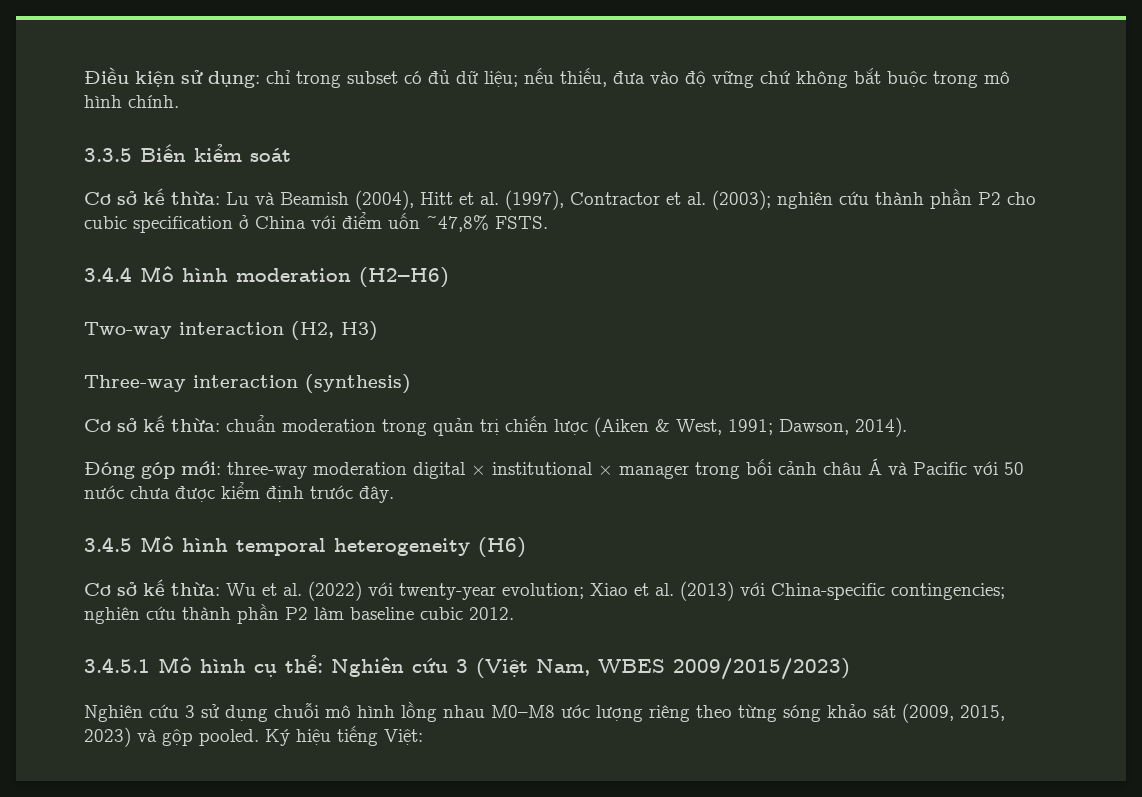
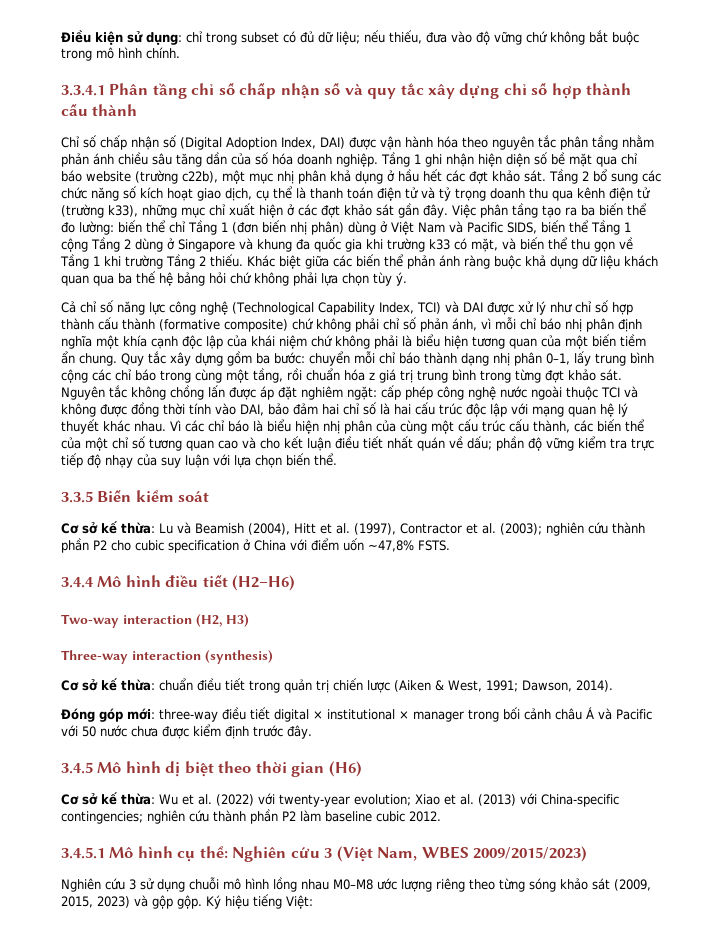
(179, 101) none -> [61,83,632,99] [61,104,138,116] [61,135,654,150] [61,152,637,167] [61,169,661,184] [61,186,650,201] [61,203,647,218] [61,220,631,235] [61,237,633,252] [60,254,658,269] [61,271,407,286] [61,300,633,315] [61,317,642,332] [61,334,646,349] [61,351,654,366] [61,368,622,383] [61,385,638,400] [61,402,628,417] [61,419,645,434] [61,436,654,451] [61,453,337,468] // 3.3.4.1 Phân tầng chỉ số chấp nhận số và quy tắc xây dựng chỉ số hợp thành cấu thành // Chỉ số chấp nhận số (Digital Adoption Index, DAI) được vận hành hóa theo nguyên tắc phân tầng nhằm phản ánh chiều sâu tăng dần của số hóa doanh nghiệp. Tầng 1 ghi nhận hiện diện số bề mặt qua chỉ báo website (trường c22b), một mục nhị phân khả dụng ở hầu hết các đợt khảo sát. Tầng 2 bổ sung các chức năng số kích hoạt giao dịch, cụ thể là thanh toán điện tử và tỷ trọng doanh thu qua kênh điện tử (trường k33), những mục chỉ xuất hiện ở các đợt khảo sát gần đây. Việc phân tầng tạo ra ba biến thể đo lường: biến thể chỉ Tầng 1 (đơn biến nhị phân) dùng ở Việt Nam và Pacific SIDS, biến thể Tầng 1 cộng Tầng 2 dùng ở Singapore và khung đa quốc gia khi trường k33 có mặt, và biến thể thu gọn về Tầng 1 khi trường Tầng 2 thiếu. Khác biệt giữa các biến thể phản ánh ràng buộc khả dụng dữ liệu khách quan qua ba thế hệ bảng hỏi chứ không phải lựa chọn tùy ý. // Cả chỉ số năng lực công nghệ (Technological Capability Index, TCI) và DAI được xử lý như chỉ số hợp thành cấu thành (formative composite) chứ không phải chỉ số phản ánh, vì mỗi chỉ báo nhị phân định nghĩa một khía cạnh độc lập của khái niệm chứ không phải là biểu hiện tương quan của một biến tiềm ẩn chung. Quy tắc xây dựng gồm ba bước: chuyển mỗi chỉ báo thành dạng nhị phân 0–1, lấy trung bình cộng các chỉ báo trong cùng một tầng, rồi chuẩn hóa z giá trị trung bình trong từng đợt khảo sát. Nguyên tắc không chồng lấn được áp đặt nghiêm ngặt: cấp phép công nghệ nước ngoài thuộc TCI và không được đồng thời tính vào DAI, bảo đảm hai chỉ số là hai cấu trúc độc lập với mạng quan hệ lý thuyết khác nhau. Vì các chỉ báo là biểu hiện nhị phân của cùng một cấu trúc cấu thành, các biến thể của một chỉ số tương quan cao và cho kết luận điều tiết nhất quán về dấu; phần độ vững kiểm tra trực tiếp độ nhạy của suy luận với lựa chọn biến thể.
[236,268,351,282] moderation -> [165,575,228,587] điều tiết
[282,419,376,432] moderation -> [197,678,245,691] điều tiết
[313,462,407,475] moderation -> [222,707,270,720] điều tiết
[236,538,470,556] temporal heterogeneity -> [165,761,325,777] dị biệt theo thời gian
[199,729,259,746] pooled. -> [177,895,202,909] gộp.

